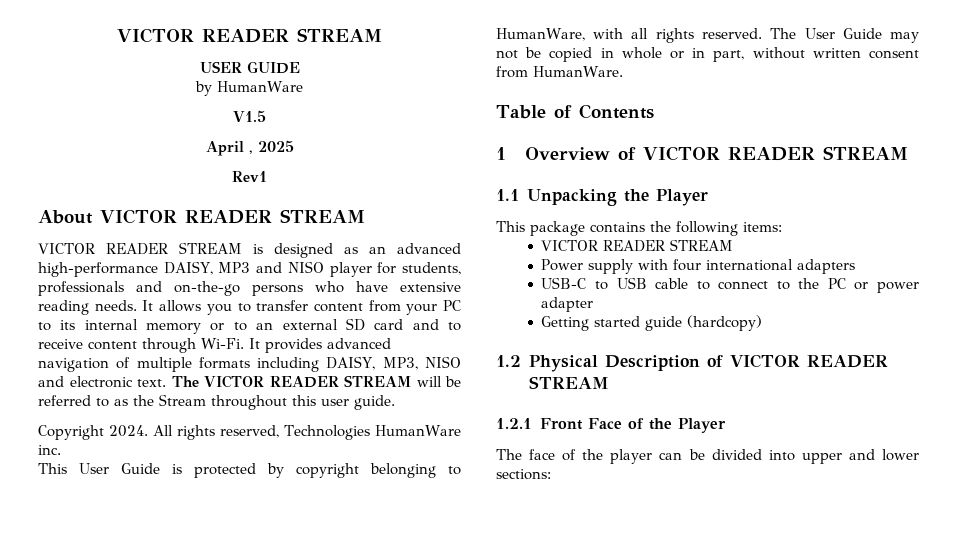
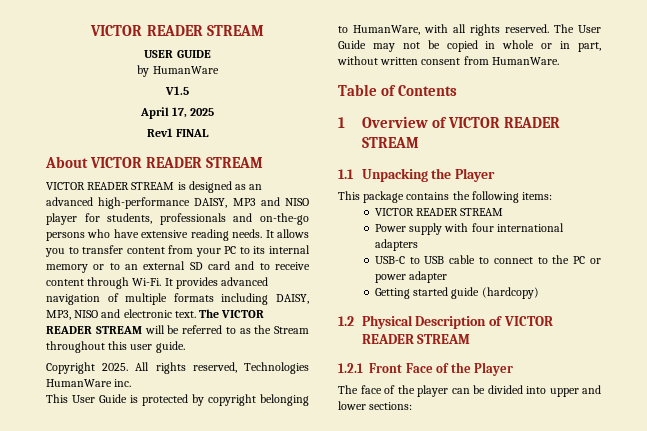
[248,150,253,154] , -> [172,107,187,118] 17,
(267, 176) none -> [176,129,210,137] FINAL
[109,425,149,437] 2024. -> [102,363,129,371] 2025.

